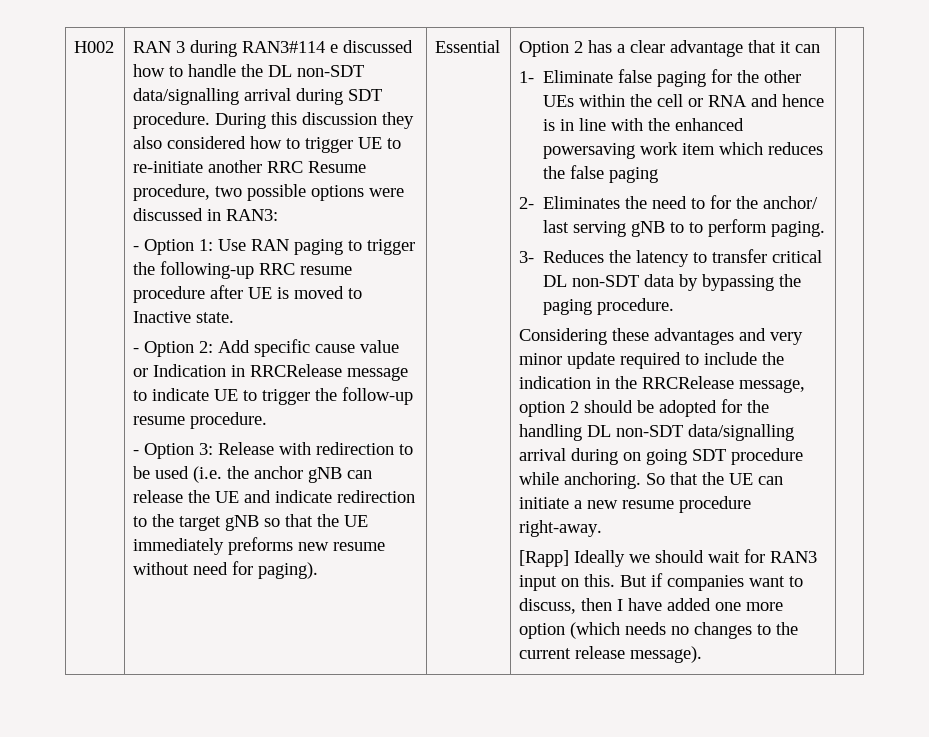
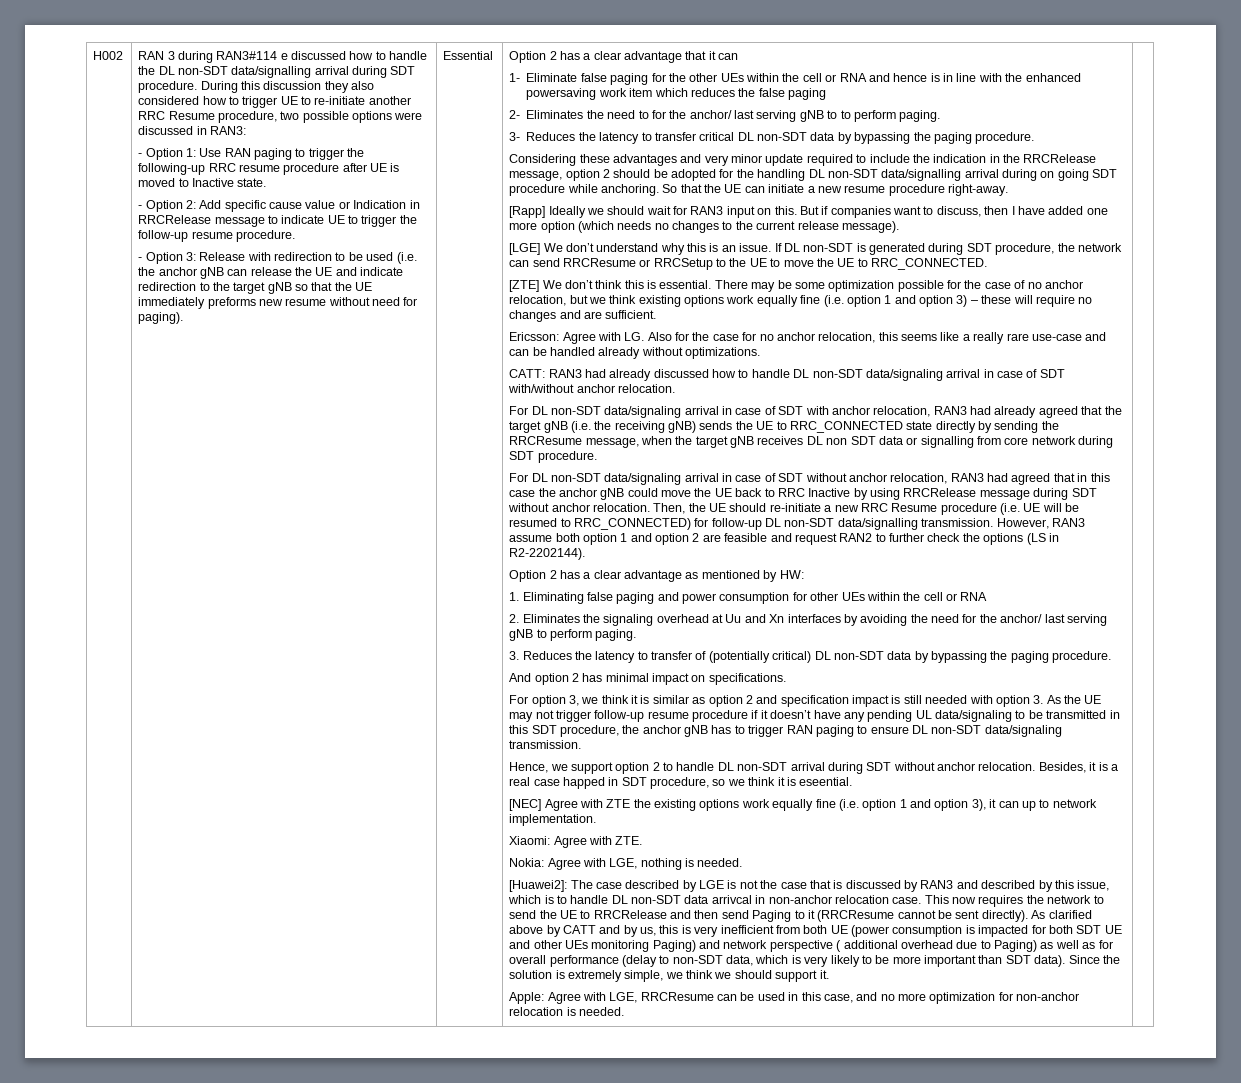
(703, 654) none -> [509,243,1122,255] [509,258,988,270] [509,280,1083,292] [509,295,1093,307] [509,310,657,322] [509,332,1107,344] [509,347,761,359] [509,369,1065,381] [508,384,675,393] [509,406,1122,418] [509,421,1059,433] [509,436,1114,448] [509,451,597,463] [509,473,1110,485] [509,488,1097,500] [508,503,1080,515] [509,518,1085,530] [509,533,1059,545] [509,548,586,560] [509,570,804,582] [509,592,988,604] [509,614,1107,626] [509,629,637,641] [509,651,1112,663] [509,673,786,685] [509,695,1102,707] [509,710,1120,722] [509,725,1062,737] [509,740,582,749] [509,762,1118,774] [509,777,853,789] [509,799,1097,811] [509,814,597,826] [509,836,643,848] [509,858,743,870] [509,880,1110,892] [508,895,1104,907] [509,910,1092,922] [509,925,1122,937] [509,940,1113,952] [509,955,1120,967] [509,970,829,982] [509,992,1080,1004] [509,1007,624,1016] // [LGE] We don’t understand why this is an issue. If DL non-SDT is generated during SDT procedure, the network can send RRCResume or RRCSetup to the UE to move the UE to RRC_CONNECTED. // [ZTE] We don’t think this is essential. There may be some optimization possible for the case of no anchor relocation, but we think existing options work equally fine (i.e. option 1 and option 3) – these will require no changes and are sufficient. // Ericsson: Agree with LG. Also for the case for no anchor relocation, this seems like a really rare use-case and can be handled already without optimizations. // CATT: RAN3 had already discussed how to handle DL non-SDT data/signaling arrival in case of SDT with/without anchor relocation. // For DL non-SDT data/signaling arrival in case of SDT with anchor relocation, RAN3 had already agreed that the target gNB (i.e. the receiving gNB) sends the UE to RRC_CONNECTED state directly by sending the RRCResume message, when the target gNB receives DL non SDT data or signalling from core network during SDT procedure. // For DL non-SDT data/signaling arrival in case of SDT without anchor relocation, RAN3 had agreed that in this case the anchor gNB could move the UE back to RRC Inactive by using RRCRelease message during SDT without anchor relocation. Then, the UE should re-initiate a new RRC Resume procedure (i.e. UE will be resumed to RRC_CONNECTED) for follow-up DL non-SDT data/signalling transmission. However, RAN3 assume both option 1 and option 2 are feasible and request RAN2 to further check the options (LS in R2-2202144). // Option 2 has a clear advantage as mentioned by HW: // 1. Eliminating false paging and power consumption for other UEs within the cell or RNA // 2. Eliminates the signaling overhead at Uu and Xn interfaces by avoiding the need for the anchor/ last serving gNB to perform paging. // 3. Reduces the latency to transfer of (potentially critical) DL non-SDT data by bypassing the paging procedure. // And option 2 has minimal impact on specifications. // For option 3, we think it is similar as option 2 and specification impact is still needed with option 3. As the UE may not trigger follow-up resume procedure if it doesn’t have any pending UL data/signaling to be transmitted in this SDT procedure, the anchor gNB has to trigger RAN paging to ensure DL non-SDT data/signaling transmission. // Hence, we support option 2 to handle DL non-SDT arrival during SDT without anchor relocation. Besides, it is a real case happed in SDT procedure, so we think it is eseential. // [NEC] Agree with ZTE the existing options work equally fine (i.e. option 1 and option 3), it can up to network implementation. // Xiaomi: Agree with ZTE. // Nokia: Agree with LGE, nothing is needed. // [Huawei2]: The case described by LGE is not the case that is discussed by RAN3 and described by this issue, which is to handle DL non-SDT data arrivcal in non-anchor relocation case. This now requires the network to send the UE to RRCRelease and then send Paging to it (RRCResume cannot be sent directly). As clarified above by CATT and by us, this is very inefficient from both UE (power consumption is impacted for both SDT UE and other UEs monitoring Paging) and network perspective ( additional overhead due to Paging) as well as for overall performance (delay to non-SDT data, which is very likely to be more important than SDT data). Since the solution is extremely simple, we think we should support it. // Apple: Agree with LGE, RRCResume can be used in this case, and no more optimization for non-anchor relocation is needed.

